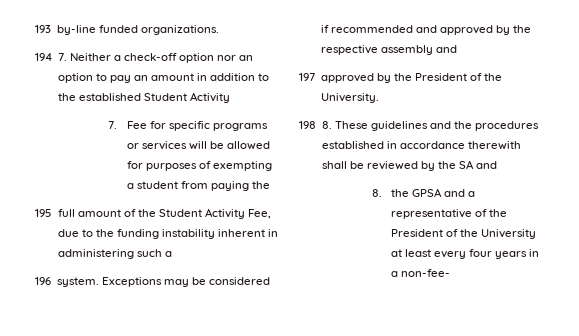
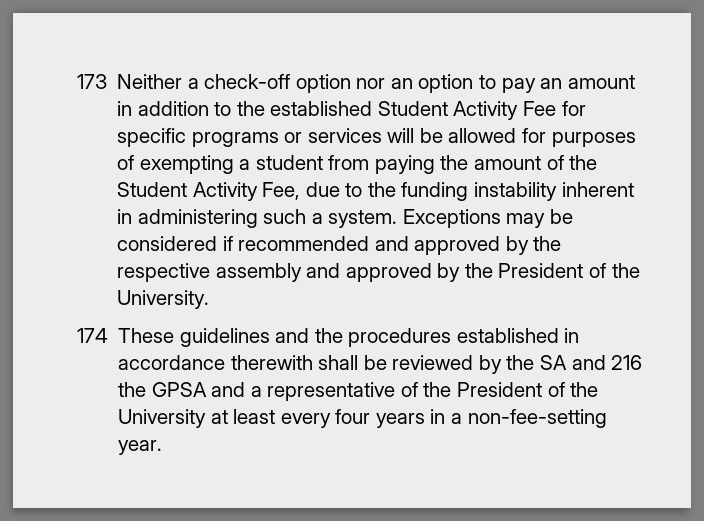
[35,25,219,35] [35,53,67,61] 193 by-line funded organizations. // 194 7. -> [77,74,107,89] 173
[108,121,118,129] // 7. -> (519, 110) none
[35,209,75,217] // 195 full -> (469, 162) none
[35,277,51,285] // 196 -> (323, 218) none
[299,73,315,81] // 197 -> (341, 270) none
[299,121,332,129] 198 8. -> [77,328,108,343] 174
[372,189,383,197] // 8. -> [611,355,643,370] 216
[400,269,450,277] non-fee- -> [467,409,607,428] [118,440,163,455] non-fee-setting year.

